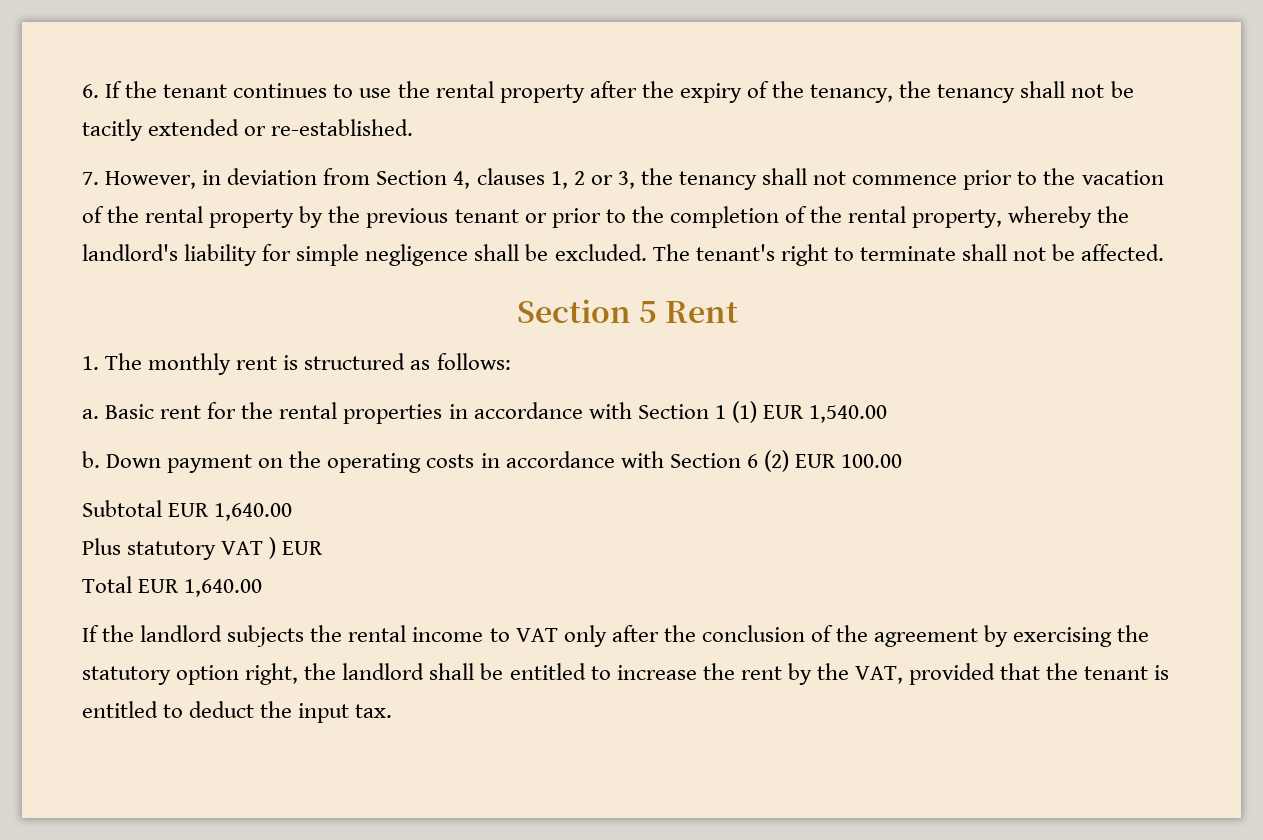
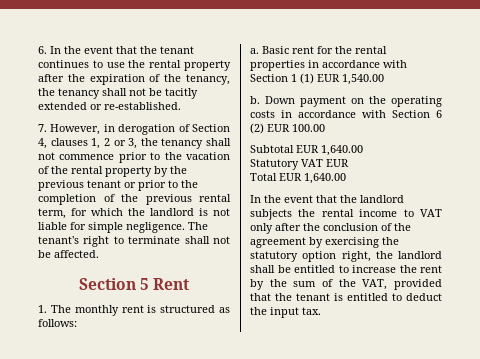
[105,81,123,98] If -> [50,46,137,54] In the event that
[679,83,742,103] expiry -> [89,74,145,85] expiration
[227,168,371,185] deviation from -> [118,124,190,135] derogation of
[848,206,1130,228] [82,244,647,266] rental property, whereby the landlord's liability for simple negligence shall be excluded. -> [145,194,231,205] [38,208,230,219] [38,222,185,233] previous rental term, for which the landlord is not liable for simple negligence.
[82,537,277,560] Plus statutory VAT ) -> [250,159,323,170] Statutory VAT
[82,625,99,642] If -> [250,195,337,203] In the event that
(849, 671) none -> [293,279,356,287] sum of the

